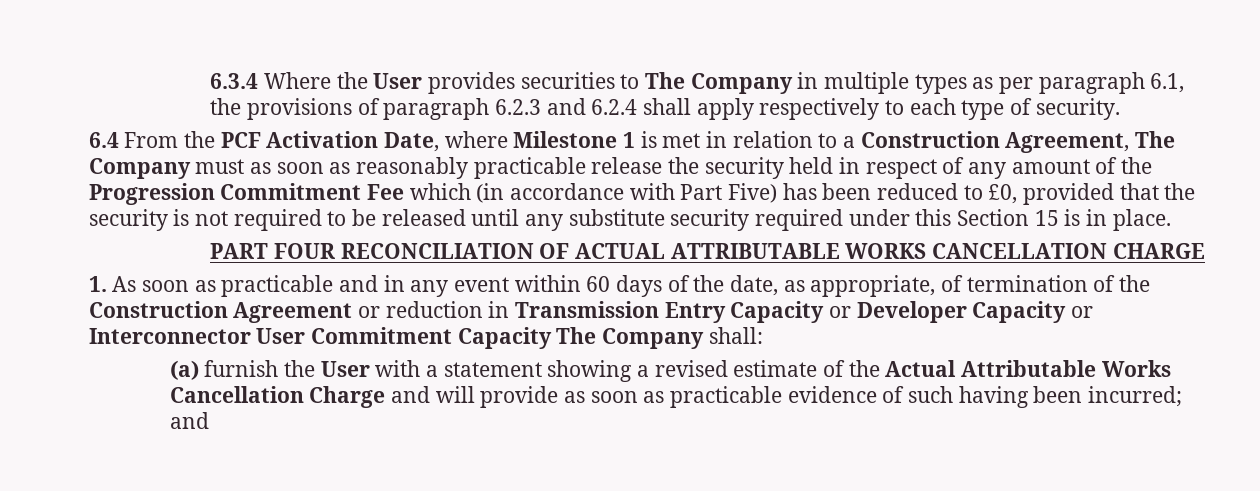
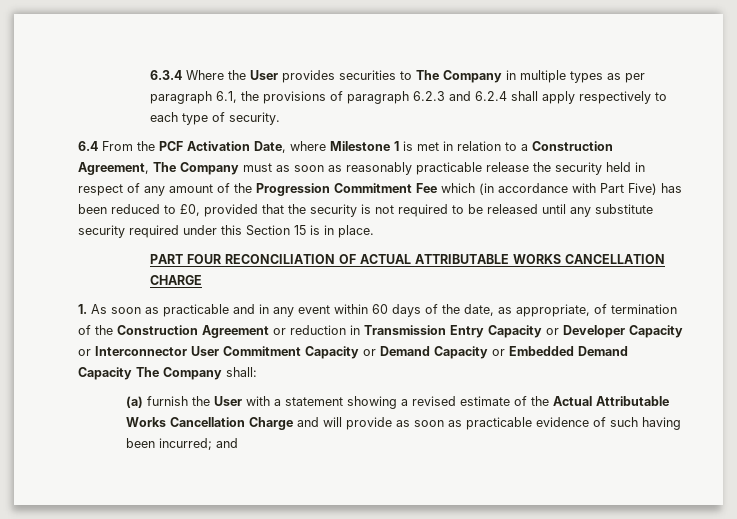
(552, 338) none -> [362,346,628,359] [77,367,132,380] or Demand Capacity or Embedded Demand Capacity

